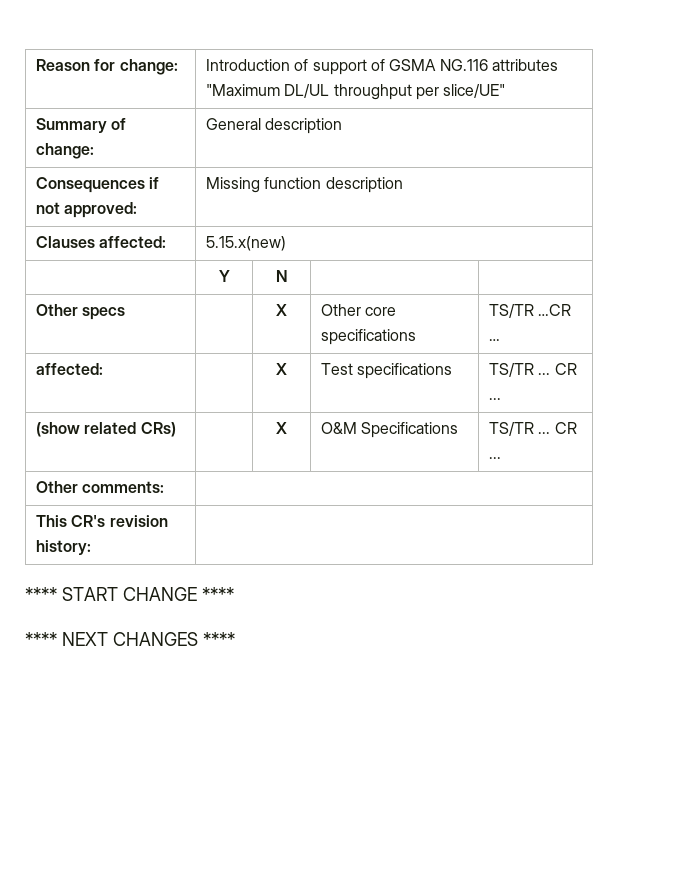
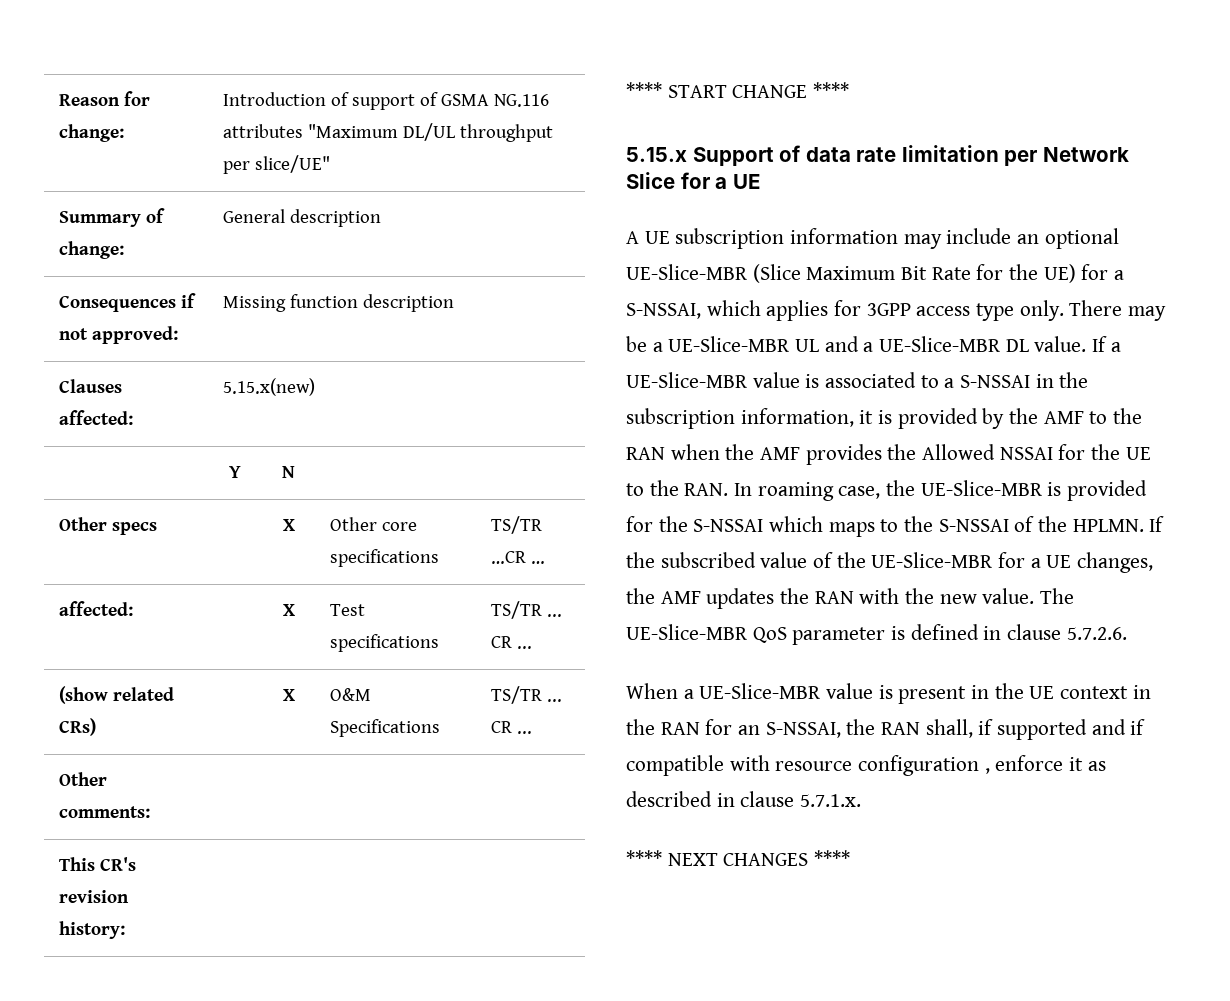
(234, 594) none -> [626,145,1129,166] [626,172,760,189] [626,228,1119,249] [626,264,1125,283] [626,300,1167,321] [626,336,1121,352] [626,372,1089,388] [626,408,1143,429] [626,444,1151,465] [626,480,1148,501] [626,516,1165,537] [626,552,1154,573] [626,588,1075,609] [626,624,1127,645] [626,683,1151,704] [626,719,1146,740] [626,755,1106,776] [626,791,862,807] // 5.15.x Support of data rate limitation per Network Slice for a UE // A UE subscription information may include an optional UE-Slice-MBR (Slice Maximum Bit Rate for the UE) for a S-NSSAI, which applies for 3GPP access type only. There may be a UE-Slice-MBR UL and a UE-Slice-MBR DL value. If a UE-Slice-MBR value is associated to a S-NSSAI in the subscription information, it is provided by the AMF to the RAN when the AMF provides the Allowed NSSAI for the UE to the RAN. In roaming case, the UE-Slice-MBR is provided for the S-NSSAI which maps to the S-NSSAI of the HPLMN. If the subscribed value of the UE-Slice-MBR for a UE changes, the AMF updates the RAN with the new value. The UE-Slice-MBR QoS parameter is defined in clause 5.7.2.6. // When a UE-Slice-MBR value is present in the UE context in the RAN for an S-NSSAI, the RAN shall, if supported and if compatible with resource configuration , enforce it as described in clause 5.7.1.x.

